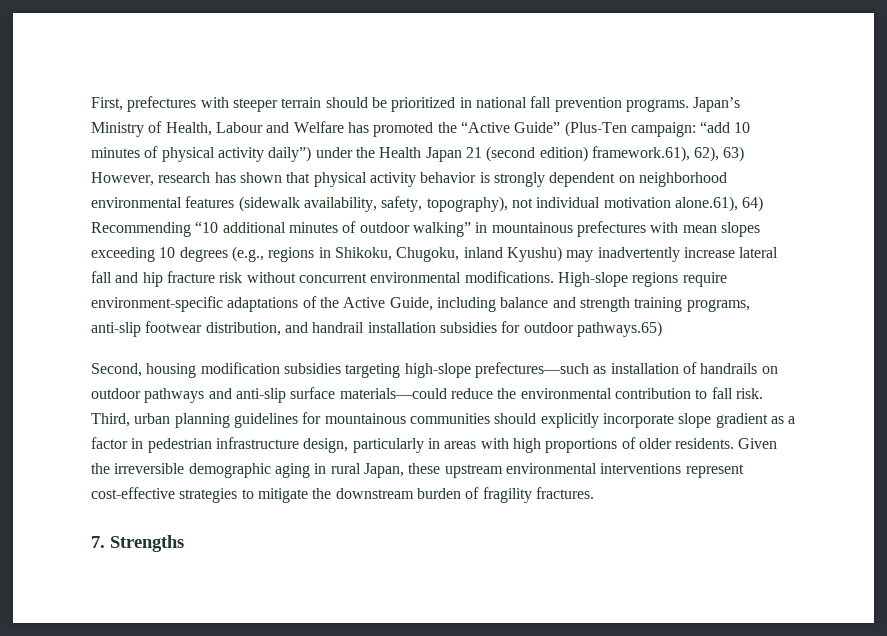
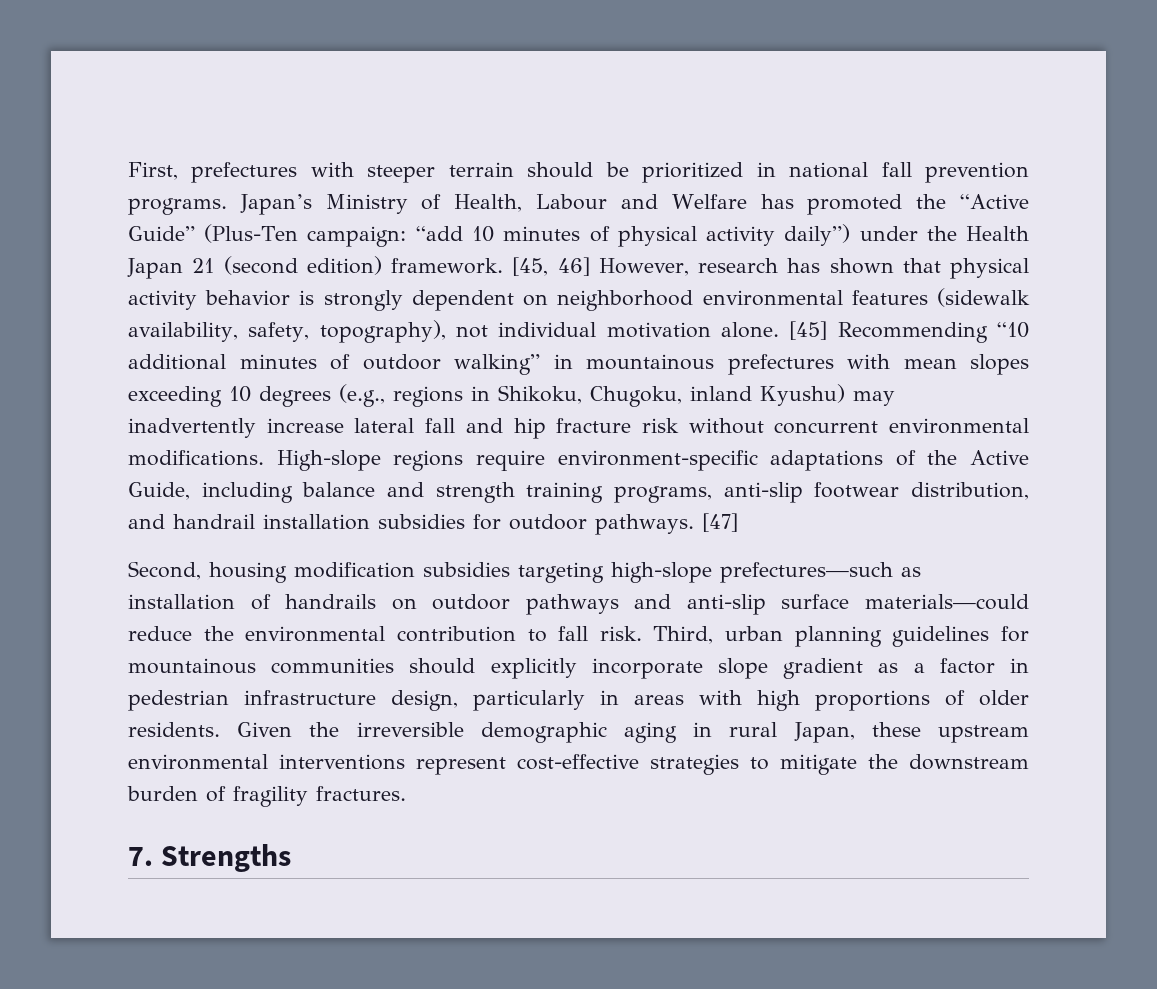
[591,146,745,162] framework.61), 62), 63) -> [391,257,590,276] framework. [45, 46]
[674,196,764,212] alone.61), 64) -> [720,321,828,340] alone. [45]
[576,321,662,337] pathways.65) -> [595,513,738,535] pathways. [47]

